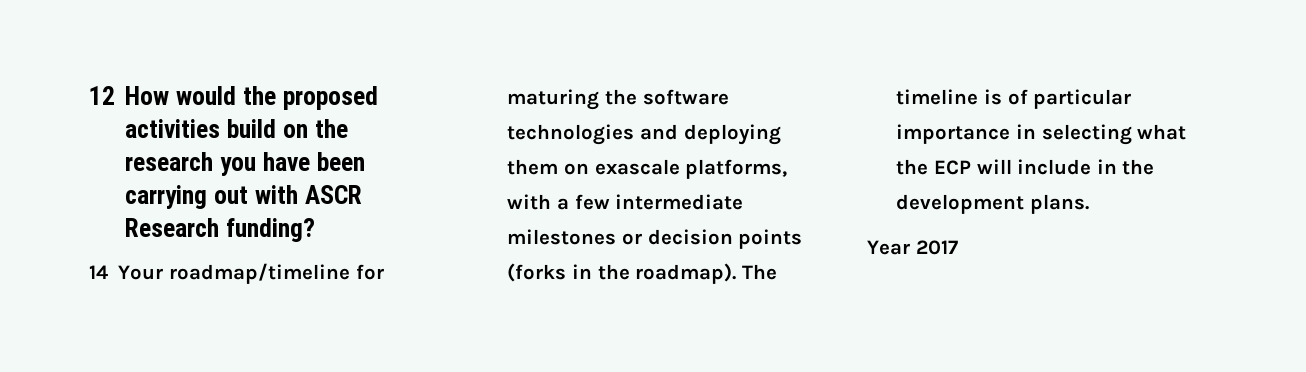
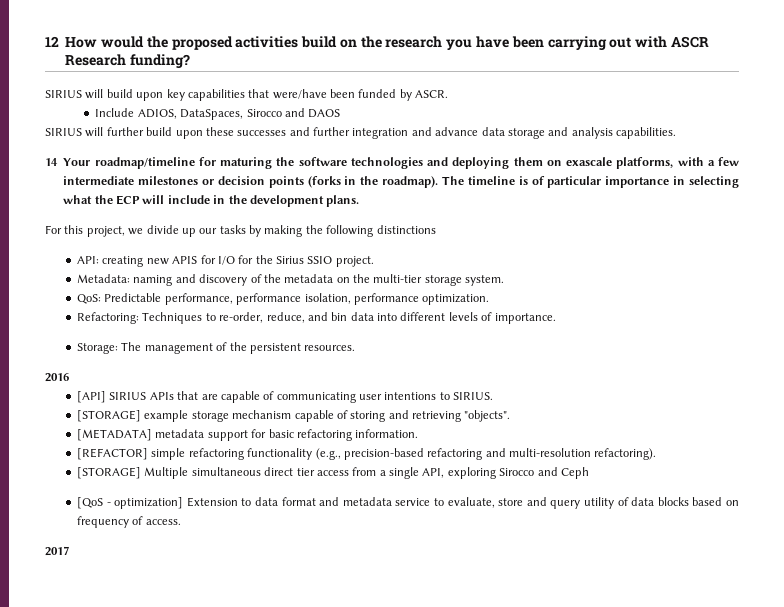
(316, 230) none -> [45,89,449,101] [95,108,341,120] [45,127,676,139] // SIRIUS will build upon key capabilities that were/have been funded by ASCR. // Include ADIOS, DataSpaces, Sirocco and DAOS // SIRIUS will further build upon these successes and further integration and advance data storage and analysis capabilities.
[867,240,910,255] Year -> [45,225,436,237] [77,255,374,267] [77,274,505,286] [77,293,490,305] [77,312,556,324] [77,342,356,354] [45,373,69,382] [77,391,494,403] [77,410,511,422] [77,429,419,441] [77,448,657,460] [77,467,589,479] [77,497,739,509] [77,516,181,528] For this project, we divide up our tasks by making the following distinctions // API: creating new APIS for I/O for the Sirius SSIO project. // Metadata: naming and discovery of the metadata on the multi-tier storage system. // QoS: Predictable performance, performance isolation, performance optimization. // Refactoring: Techniques to re-order, reduce, and bin data into different levels of importance. // Storage: The management of the persistent resources. // 2016 // [API] SIRIUS APIs that are capable of communicating user intentions to SIRIUS. // [STORAGE] example storage mechanism capable of storing and retrieving "objects". // [METADATA] metadata support for basic refactoring information. // [REFACTOR] simple refactoring functionality (e.g., precision-based refactoring and multi-resolution refactoring). // [STORAGE] Multiple simultaneous direct tier access from a single API, exploring Sirocco and Ceph // [QoS - optimization] Extension to data format and metadata service to evaluate, store and query utility of data blocks based on frequency of access. //

